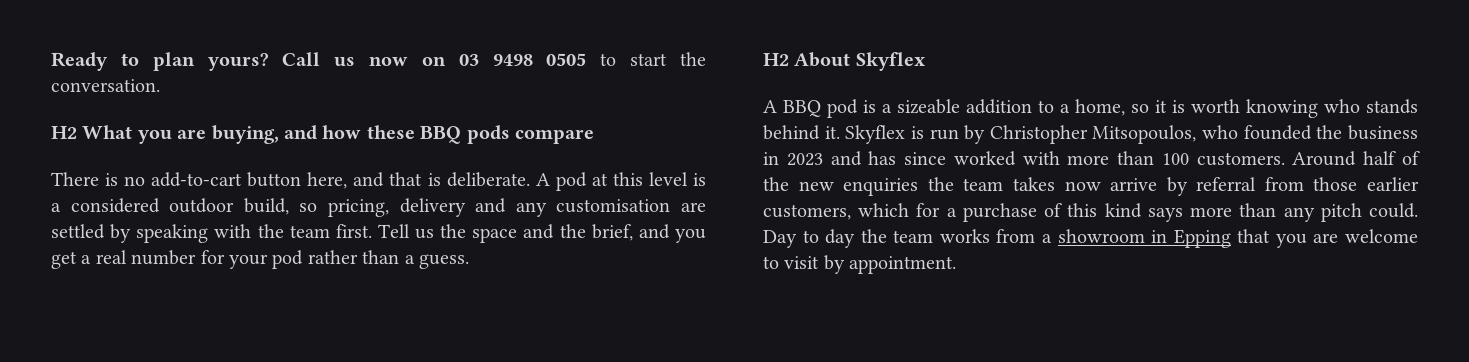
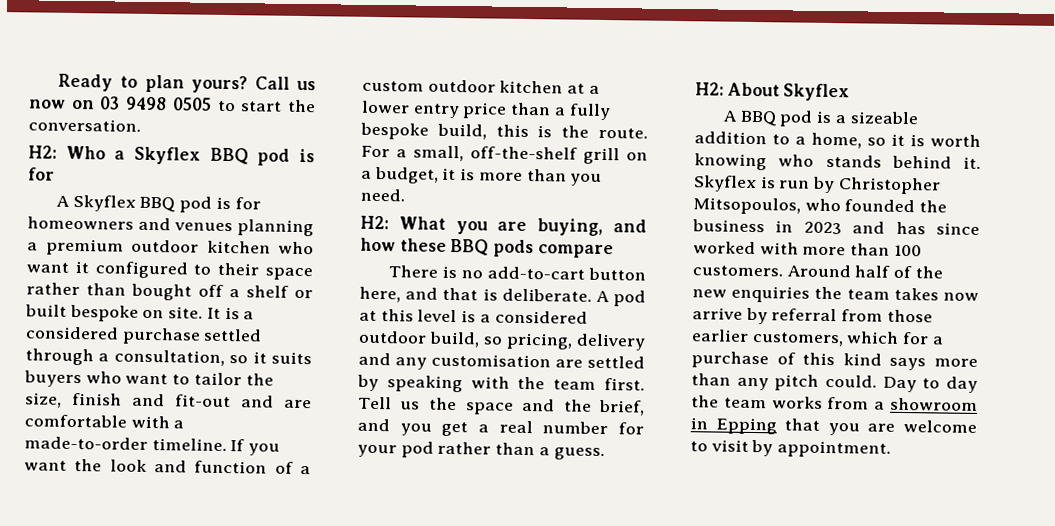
[51,126,77,139] H2 -> [28,145,315,166] [28,167,55,181] [55,194,261,213] [27,216,314,237] [27,238,314,256] [26,260,313,281] [26,282,313,301] [25,304,255,322] [25,326,263,345] [25,348,312,366] [24,370,274,388] [25,392,312,409] [24,414,185,429] [24,436,281,456] [24,459,311,475] [362,79,600,94] [361,100,611,121] [360,122,648,140] [361,145,648,165] [361,166,603,186] [360,188,405,202] [360,215,389,230] H2: Who a Skyflex BBQ pod is for // A Skyflex BBQ pod is for homeowners and venues planning a premium outdoor kitchen who want it configured to their space rather than bought off a shelf or built bespoke on site. It is a considered purchase settled through a consultation, so it suits buyers who want to tailor the size, finish and fit-out and are comfortable with a made-to-order timeline. If you want the look and function of a custom outdoor kitchen at a lower entry price than a fully bespoke build, this is the route. For a small, off-the-shelf grill on a budget, it is more than you need. // H2:
[763,53,789,66] H2 -> [695,82,724,96] H2:

